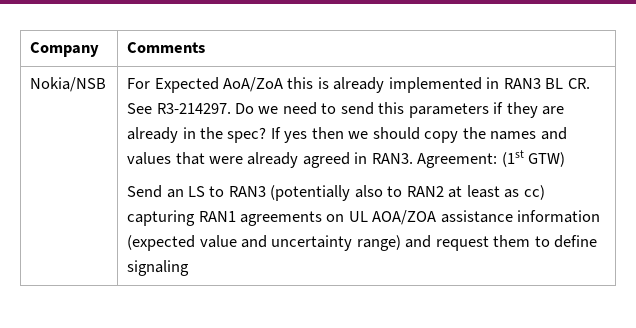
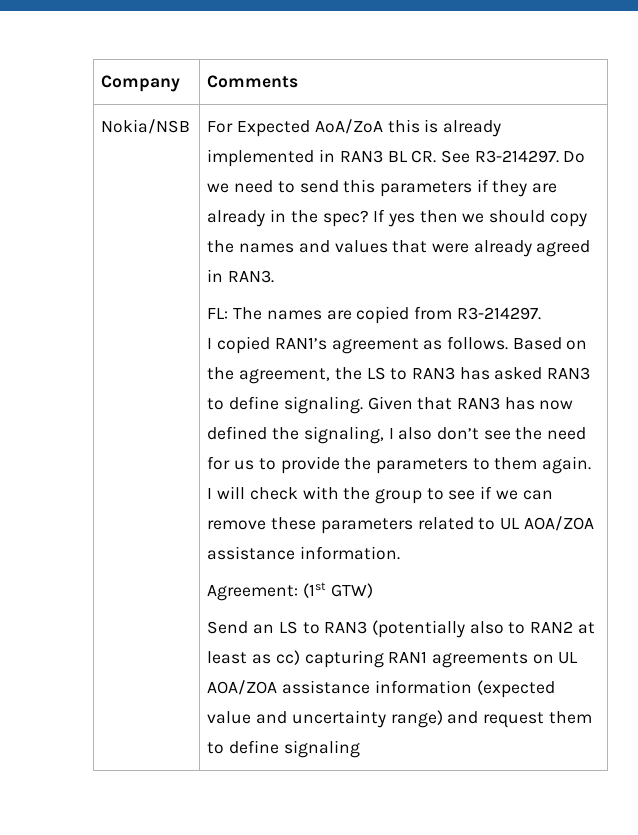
(413, 158) none -> [207,306,541,324] [207,336,588,354] [207,367,591,384] [207,396,574,414] [207,426,587,444] [207,456,592,474] [207,486,553,504] [207,516,594,534] [207,546,401,560] // FL: The names are copied from R3-214297. // I copied RAN1’s agreement as follows. Based on the agreement, the LS to RAN3 has asked RAN3 to define signaling. Given that RAN3 has now defined the signaling, I also don’t see the need for us to provide the parameters to them again. I will check with the group to see if we can remove these parameters related to UL AOA/ZOA assistance information. //

